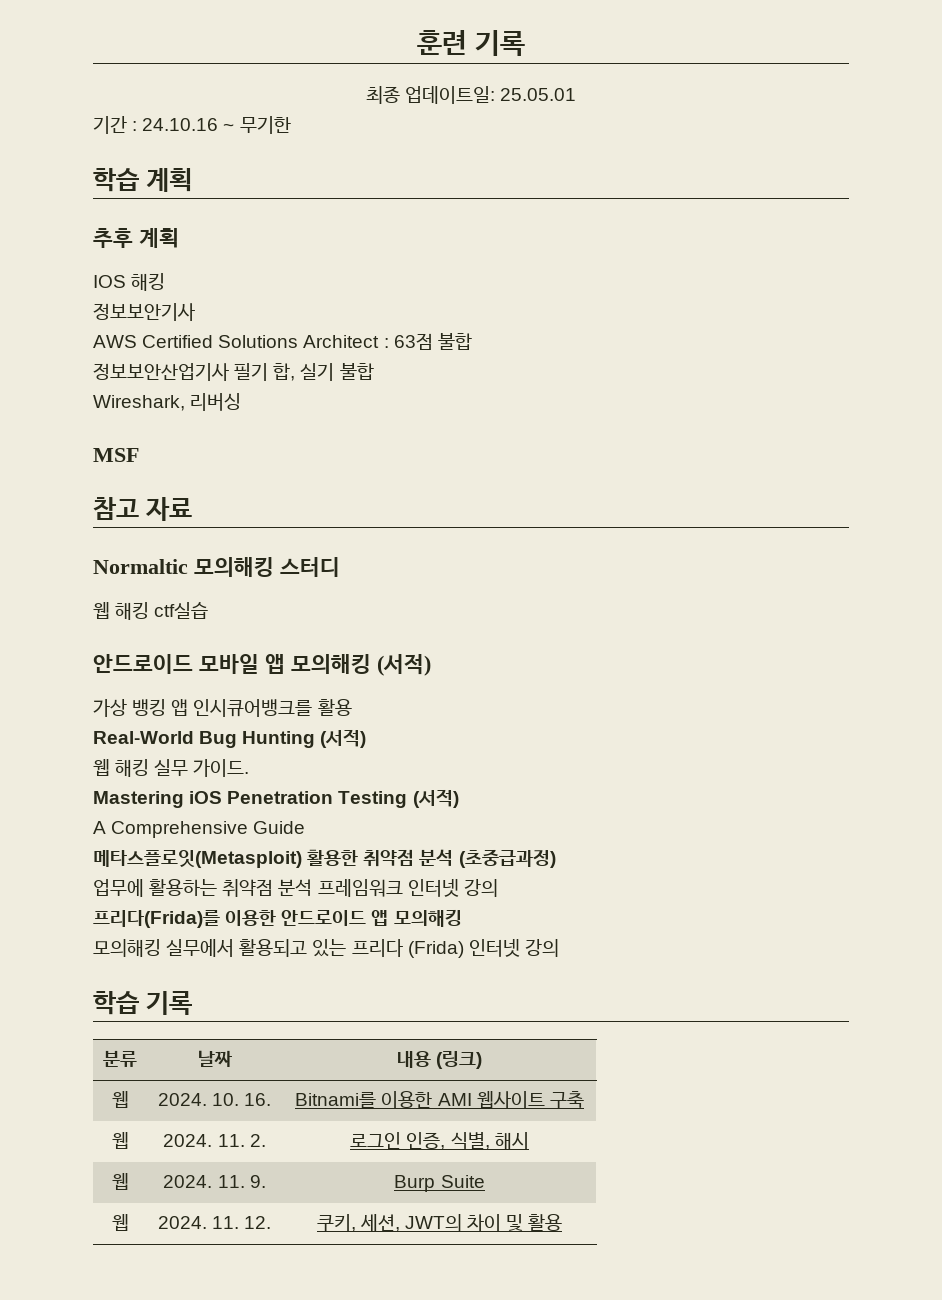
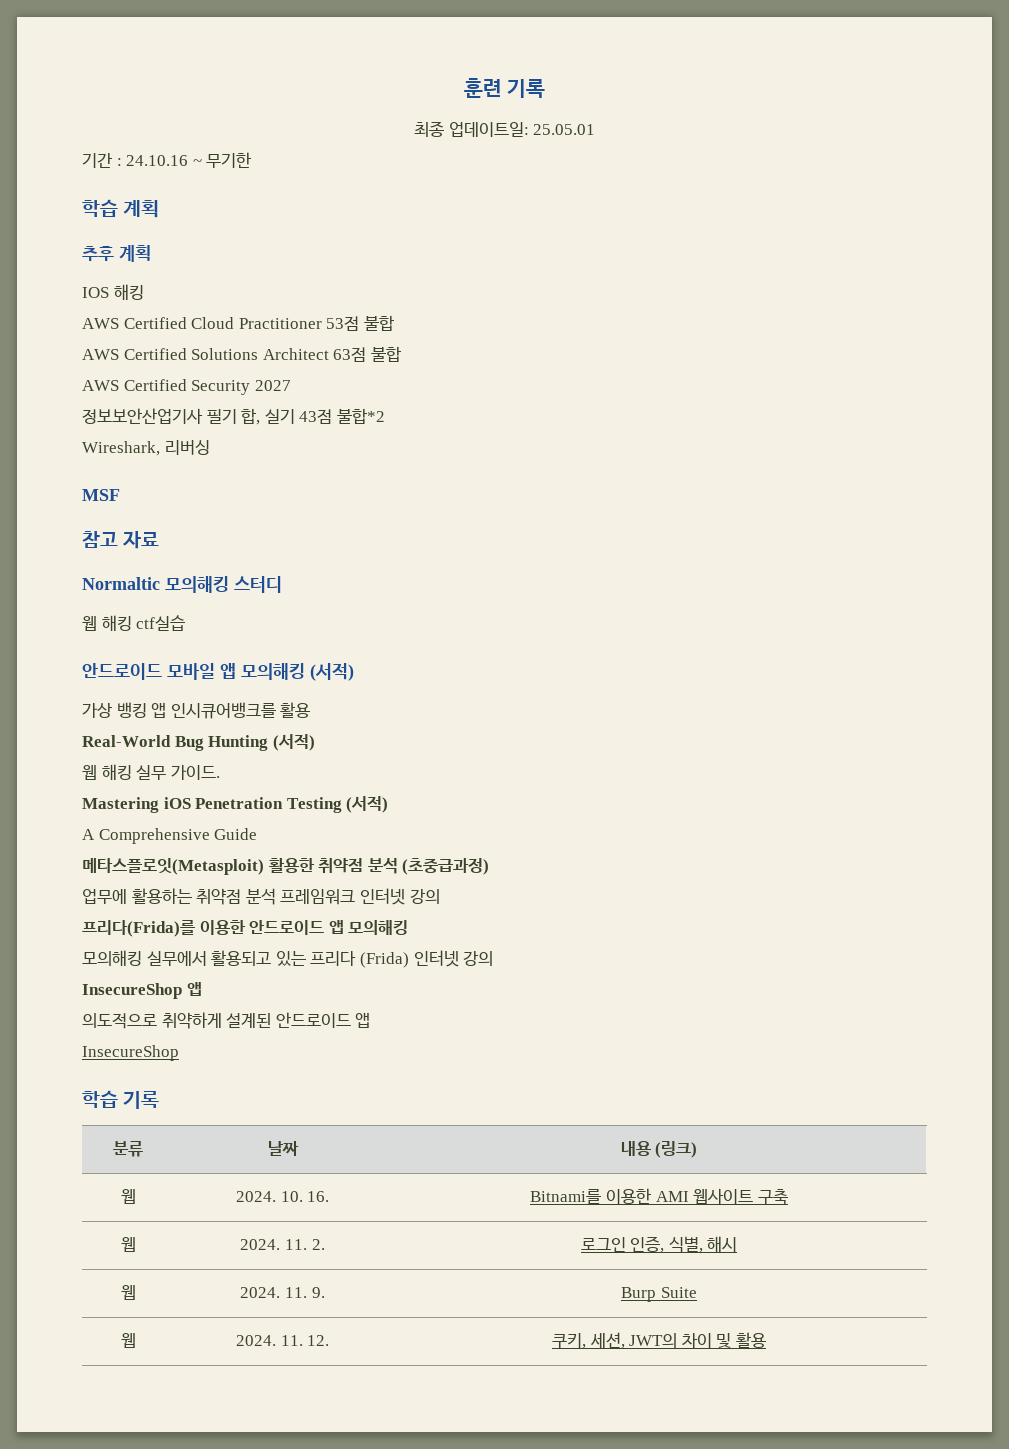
[93,303,195,321] 정보보안기사 -> [82,315,394,331] AWS Certified Cloud Practitioner 53점 불합
[383,338,389,348] : -> (329, 354) none
(472, 341) none -> [82,379,291,395] // AWS Certified Security 2027
[339,363,374,380] 불합 -> [299,408,385,424] 43점 불합*2
(559, 948) none -> [82,982,202,999] [82,1012,371,1029] [82,1045,179,1061] // InsecureShop 앱 // 의도적으로 취약하게 설계된 안드로이드 앱 // InsecureShop

